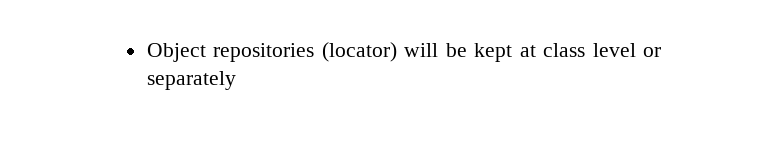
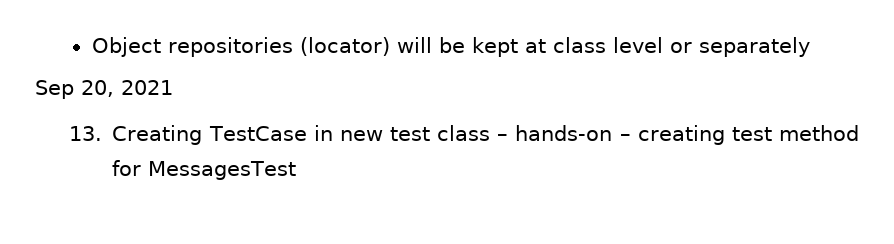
(236, 80) none -> [35,80,173,99] [69,125,860,145] [112,160,297,180] // Sep 20, 2021 // 13. Creating TestCase in new test class – hands-on – creating test method for MessagesTest

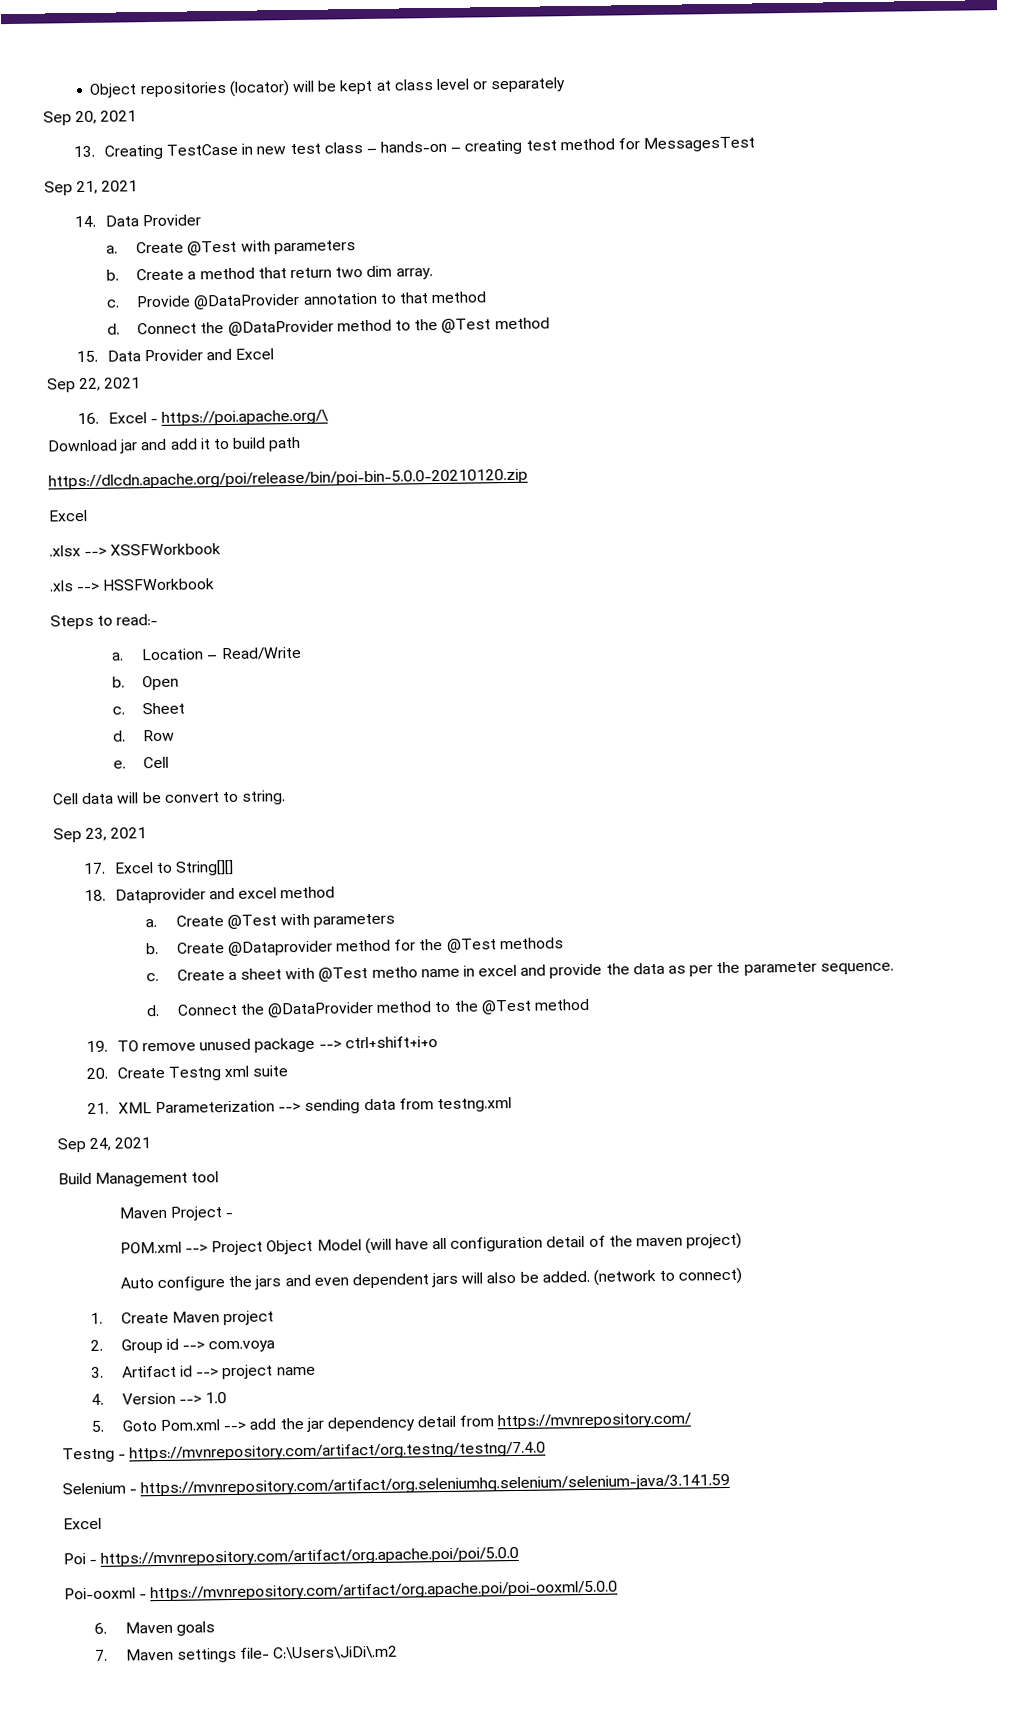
(297, 170) none -> [44,180,139,196] [74,214,201,228] [105,240,356,256] [105,265,433,281] [105,291,488,310] [106,317,550,336] [76,348,275,363] [47,377,142,393] [77,409,330,426] [47,436,302,454] [48,468,528,490] [48,509,88,522] [49,543,222,557] [49,578,216,592] [50,613,159,630] [110,646,302,661] [111,675,180,691] [111,702,186,715] [112,729,176,742] [112,756,170,769] [52,790,287,805] [53,827,148,843] [83,859,235,876] [84,886,336,904] [145,913,396,930] [146,937,564,957] [146,961,894,982] [146,998,590,1018] [86,1036,438,1053] [86,1065,289,1081] [87,1097,512,1115] [57,1137,152,1153] [58,1171,220,1187] [118,1206,234,1221] [119,1232,743,1256] [119,1267,743,1292] [90,1310,275,1326] [90,1338,276,1354] [91,1364,316,1380] [91,1392,228,1405] [91,1412,692,1432] [62,1441,547,1463] [62,1473,731,1497] [63,1517,102,1530] [63,1546,520,1567] [64,1580,619,1602] [94,1621,215,1636] [95,1645,399,1663] // Sep 21, 2021 // 14. Data Provider // a. Create @Test with parameters // b. Create a method that return two dim array. // c. Provide @DataProvider annotation to that method // d. Connect the @DataProvider method to the @Test method // 15. Data Provider and Excel // Sep 22, 2021 // 16. Excel - https://poi.apache.org/\ // Download jar and add it to build path // https://dlcdn.apache.org/poi/release/bin/poi-bin-5.0.0-20210120.zip // Excel // .xlsx --> XSSFWorkbook // .xls --> HSSFWorkbook // Steps to read:- // a. Location – Read/Write // b. Open // c. Sheet // d. Row // e. Cell // Cell data will be convert to string. // Sep 23, 2021 // 17. Excel to String[][] // 18. Dataprovider and excel method // a. Create @Test with parameters // b. Create @Dataprovider method for the @Test methods // c. Create a sheet with @Test metho name in excel and provide the data as per the parameter sequence. // d. Connect the @DataProvider method to the @Test method // 19. TO remove unused package --> ctrl+shift+i+o // 20. Create Testng xml suite // 21. XML Parameterization --> sending data from testng.xml // Sep 24, 2021 // Build Management tool // Maven Project - // POM.xml --> Project Object Model (will have all configuration detail of the maven project) // Auto configure the jars and even dependent jars will also be added. (network to connect) // 1. Create Maven project // 2. Group id --> com.voya // 3. Artifact id --> project name // 4. Version --> 1.0 // 5. Goto Pom.xml --> add the jar dependency detail from https://mvnrepository.com/ // Testng - https://mvnrepository.com/artifact/org.testng/testng/7.4.0 // Selenium - https://mvnrepository.com/artifact/org.seleniumhq.selenium/selenium-java/3.141.59 // Excel // Poi - https://mvnrepository.com/artifact/org.apache.poi/poi/5.0.0 // Poi-ooxml - https://mvnrepository.com/artifact/org.apache.poi/poi-ooxml/5.0.0 // 6. Maven goals // 7. Maven settings file- C:\Users\JiDi\.m2

